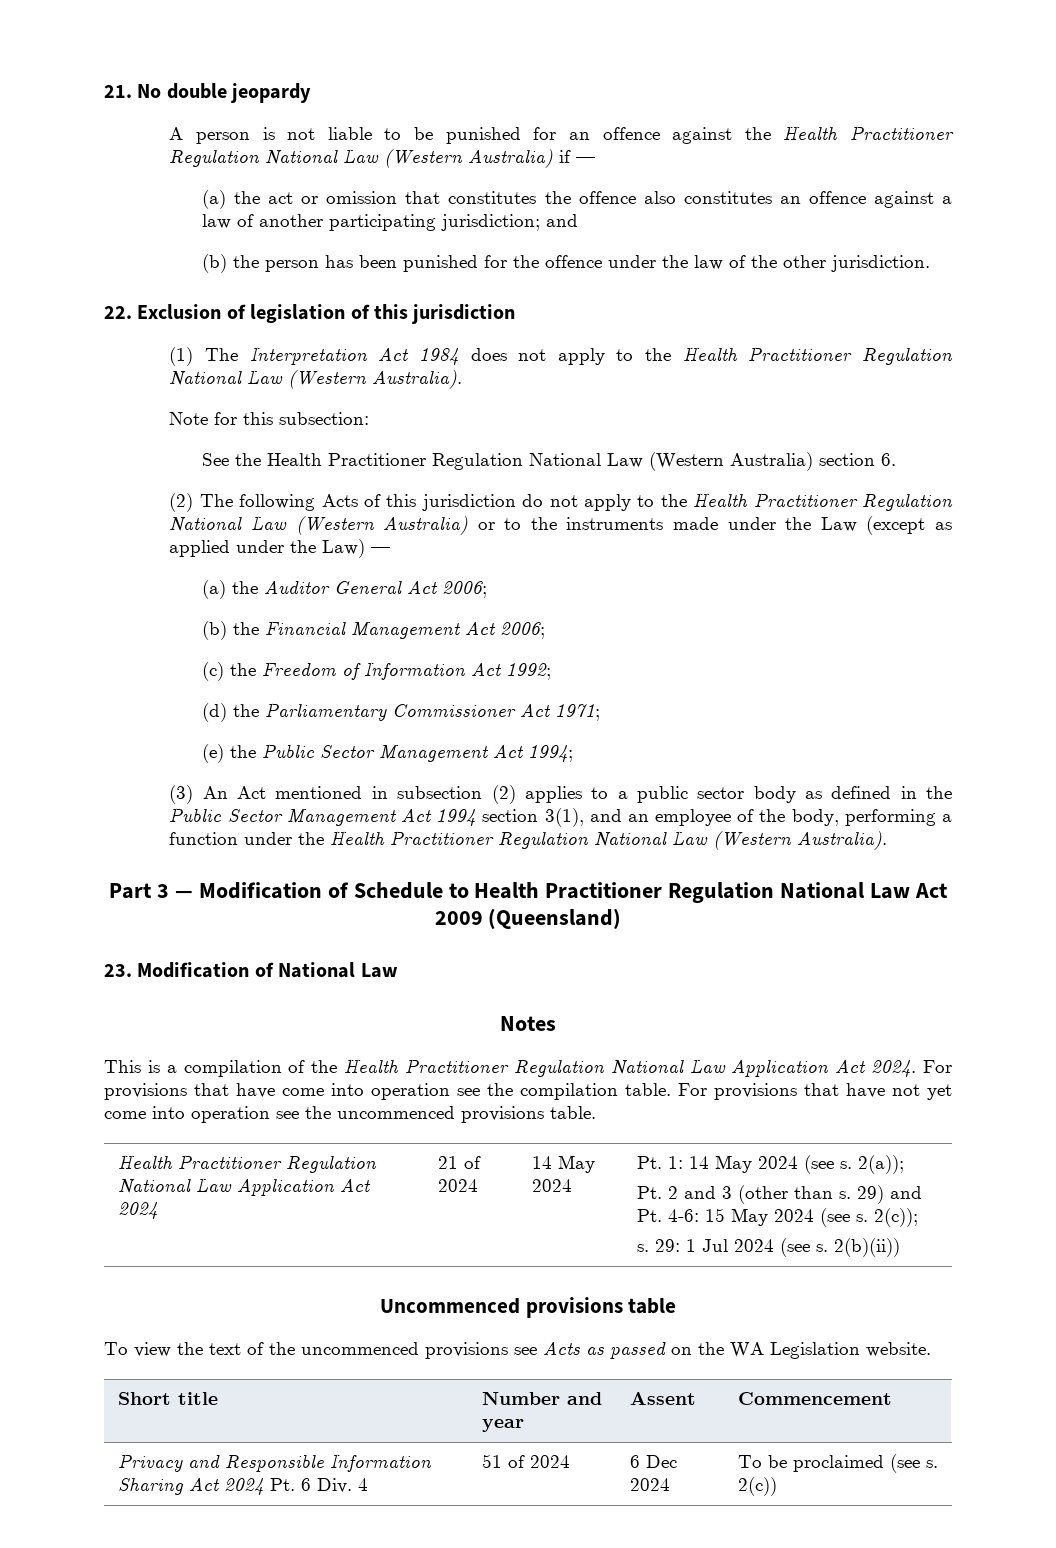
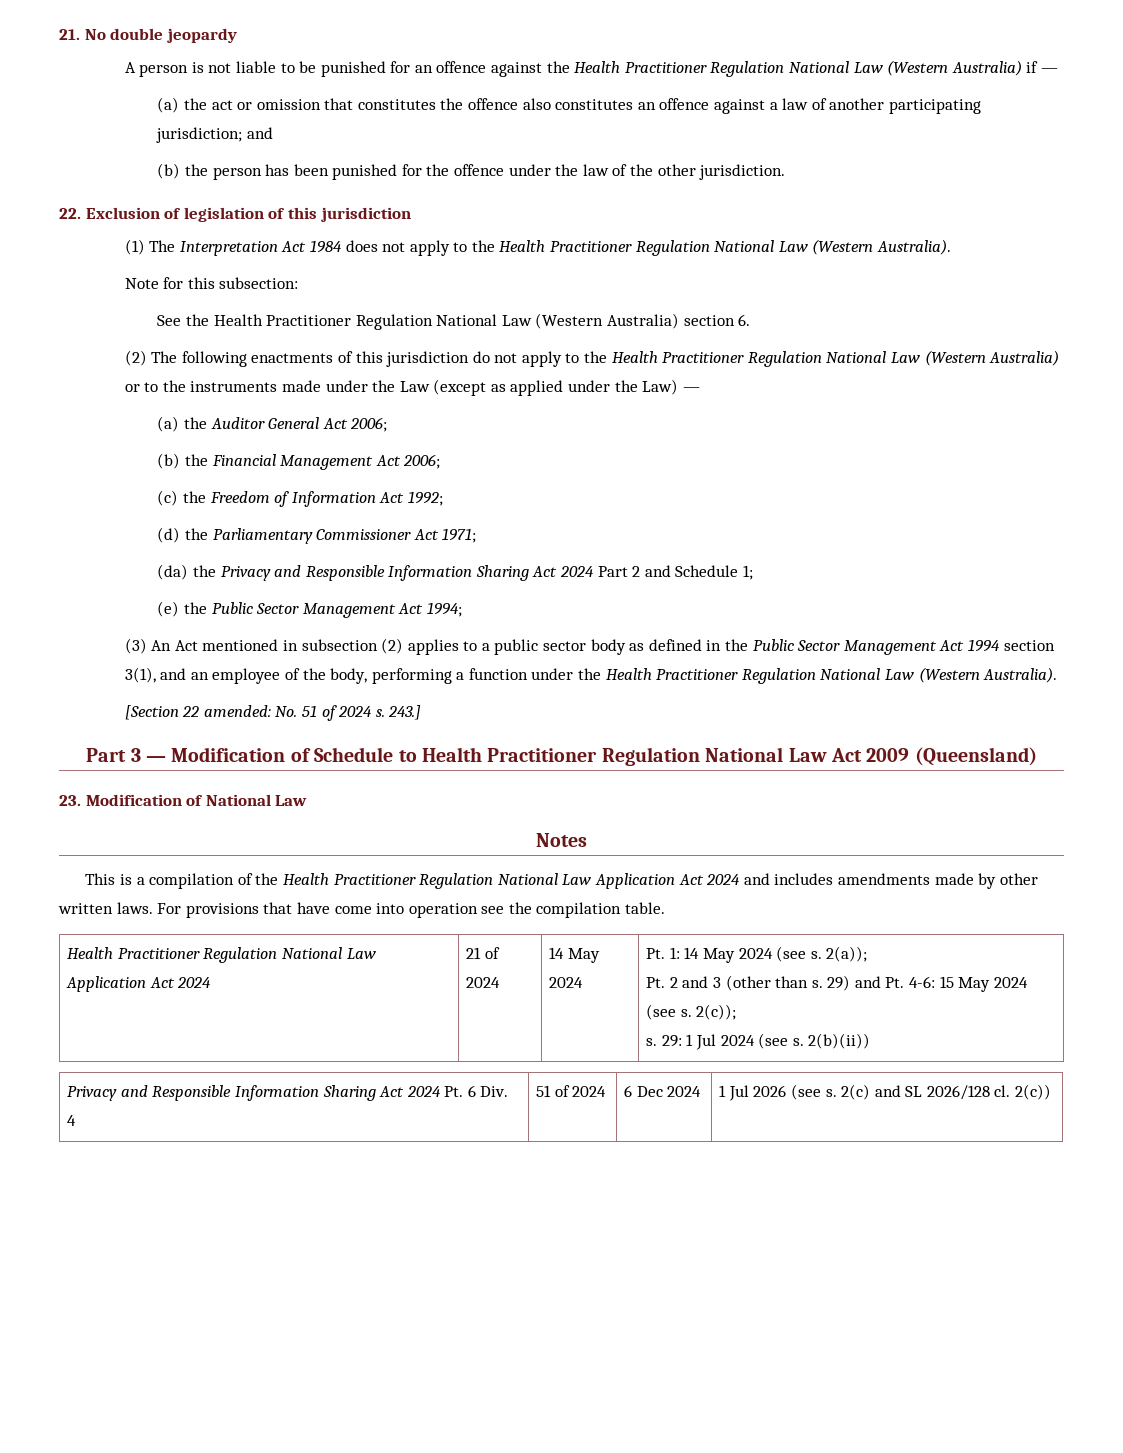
[321,494,358,507] Acts -> [251,353,334,363] enactments
(601, 712) none -> [157,564,754,581] // (da) the Privacy and Responsible Information Sharing Act 2024 Part 2 and Schedule 1;
(888, 840) none -> [124,705,422,721] // [Section 22 amended: No. 51 of 2024 s. 243.]
[871,1060,917,1077] 2024. -> [706,873,1038,889] [58,902,153,914] 2024 and includes amendments made by other written laws.
[678,1083,952,1100] [104,1106,596,1123] For provisions that have not yet come into operation see the uncommenced provisions table. -> (666, 908) none
[379,1297,677,1318] [104,1341,931,1359] [117,1392,218,1405] [481,1392,602,1405] [481,1419,524,1432] [629,1392,696,1405] [737,1392,892,1405] // Uncommenced provisions table // To view the text of the uncommenced provisions see Acts as passed on the WA Legislation website. // Short title | Number and year | Assent | Commencement -> (871, 1041) none
[737,1454,938,1473] To be proclaimed (see s. -> [719,1084,1011,1101] 1 Jul 2026 (see s. 2(c) and SL 2026/128 cl.

